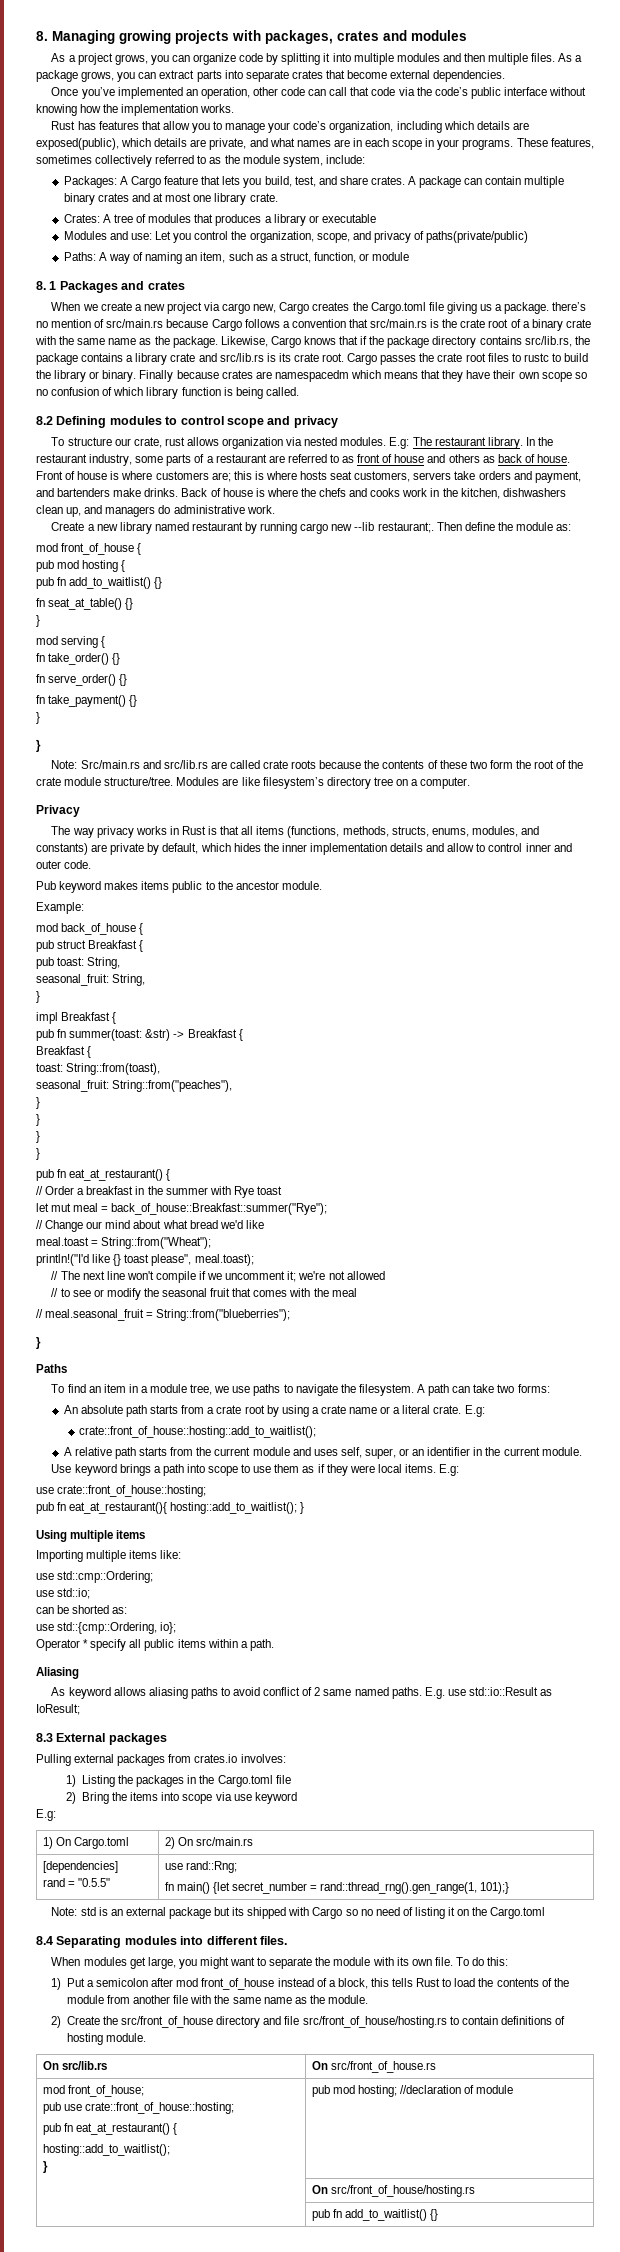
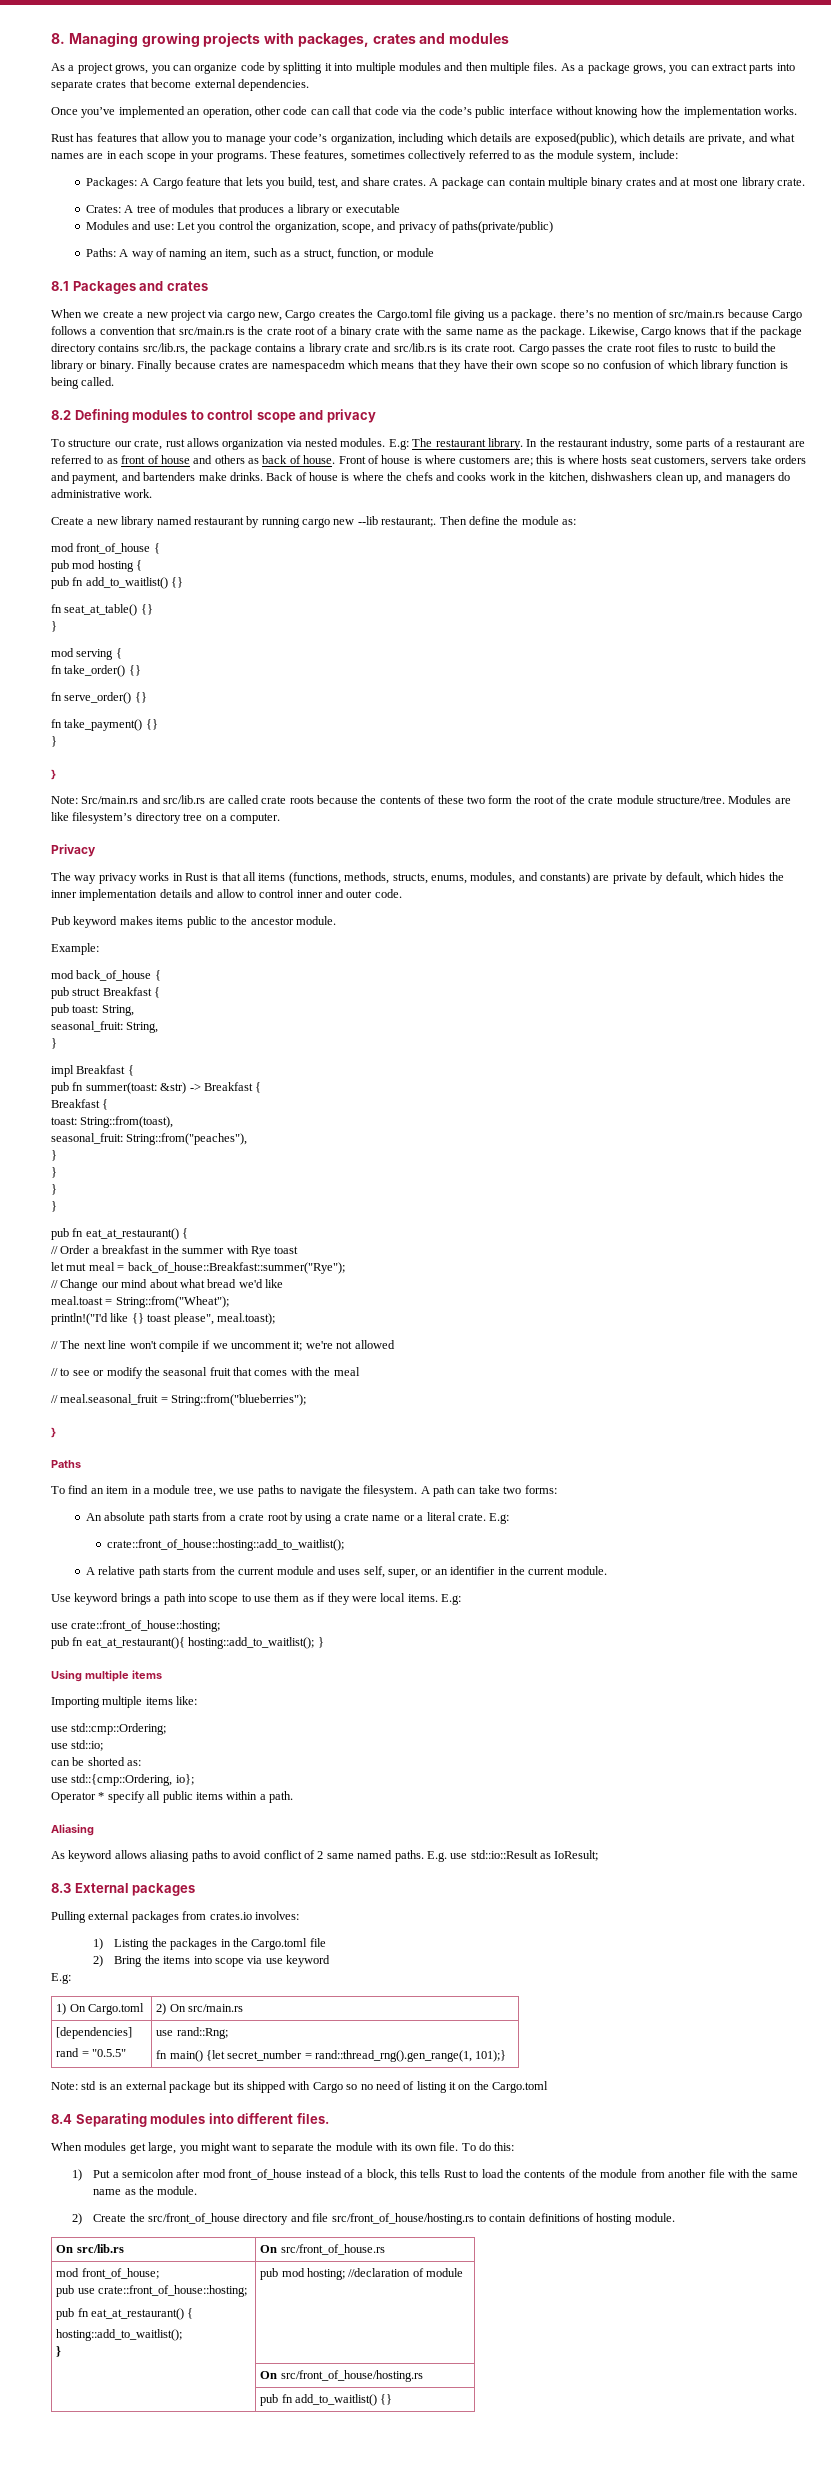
[36,281,57,290] 8. 1 -> [51,281,69,291] 8.1

